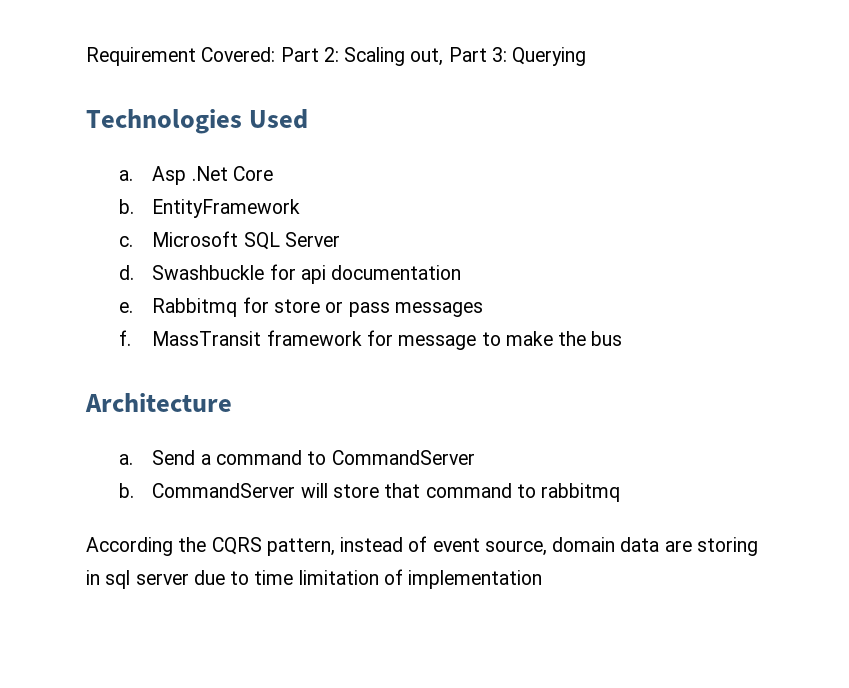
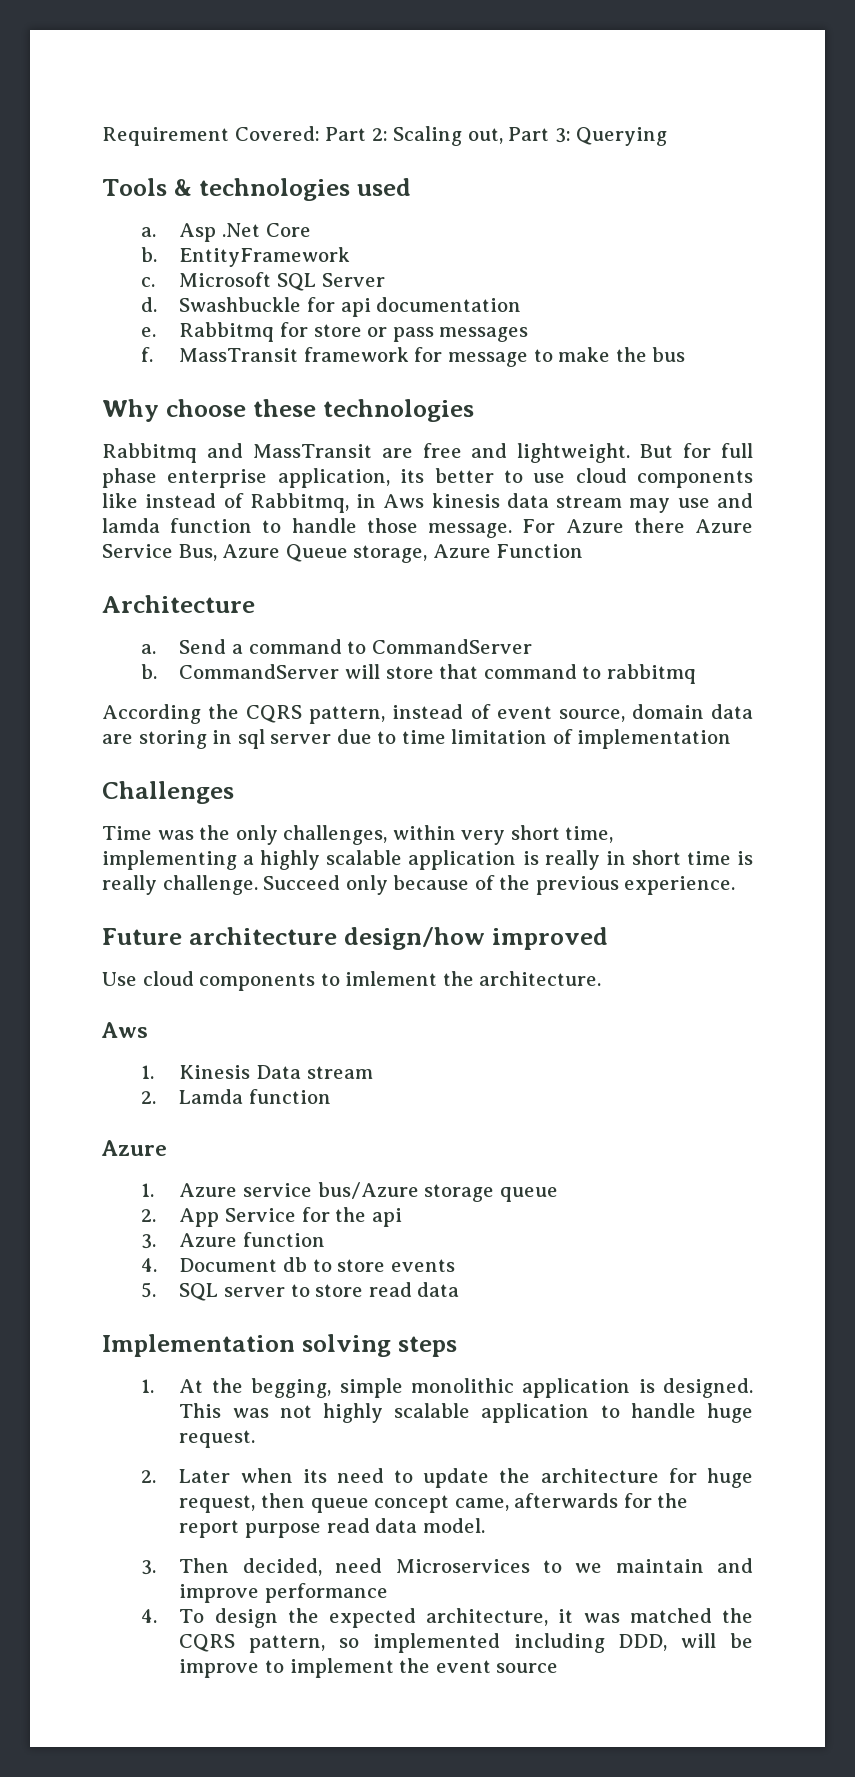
[86,109,309,134] Technologies Used -> [102,178,411,201] Tools & technologies used
(623, 338) none -> [102,399,474,422] [102,443,753,463] [102,468,753,488] [102,493,753,513] [102,518,753,538] [102,544,584,563] // Why choose these technologies // Rabbitmq and MassTransit are free and lightweight. But for full phase enterprise application, its better to use cloud components like instead of Rabbitmq, in Aws kinesis data stream may use and lamda function to handle those message. For Azure there Azure Service Bus, Azure Queue storage, Azure Function
(543, 579) none -> [102,781,234,804] [102,825,614,845] [102,850,754,870] [102,875,736,895] [102,927,608,950] [102,971,602,991] [101,1022,148,1038] [140,1065,373,1079] [140,1089,331,1104] [101,1140,167,1156] [140,1182,558,1202] [140,1207,402,1227] [140,1232,325,1249] [140,1257,455,1272] [140,1282,460,1301] [102,1334,457,1357] [140,1378,753,1398] [179,1403,753,1423] [179,1430,256,1448] [140,1468,753,1488] [179,1493,689,1513] [179,1518,485,1538] [140,1558,753,1576] [179,1583,388,1603] [140,1608,753,1628] [179,1633,753,1653] [179,1658,559,1678] // Challenges // Time was the only challenges, within very short time, implementing a highly scalable application is really in short time is really challenge. Succeed only because of the previous experience. // Future architecture design/how improved // Use cloud components to imlement the architecture. // Aws // 1. Kinesis Data stream // 2. Lamda function // Azure // 1. Azure service bus/Azure storage queue // 2. App Service for the api // 3. Azure function // 4. Document db to store events // 5. SQL server to store read data // Implementation solving steps // 1. At the begging, simple monolithic application is designed. This was not highly scalable application to handle huge request. // 2. Later when its need to update the architecture for huge request, then queue concept came, afterwards for the report purpose read data model. // 3. Then decided, need Microservices to we maintain and improve performance // 4. To design the expected architecture, it was matched the CQRS pattern, so implemented including DDD, will be improve to implement the event source

